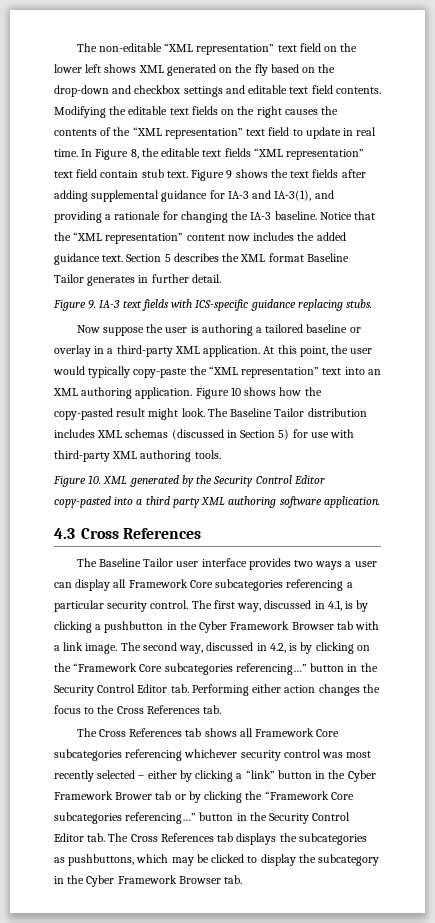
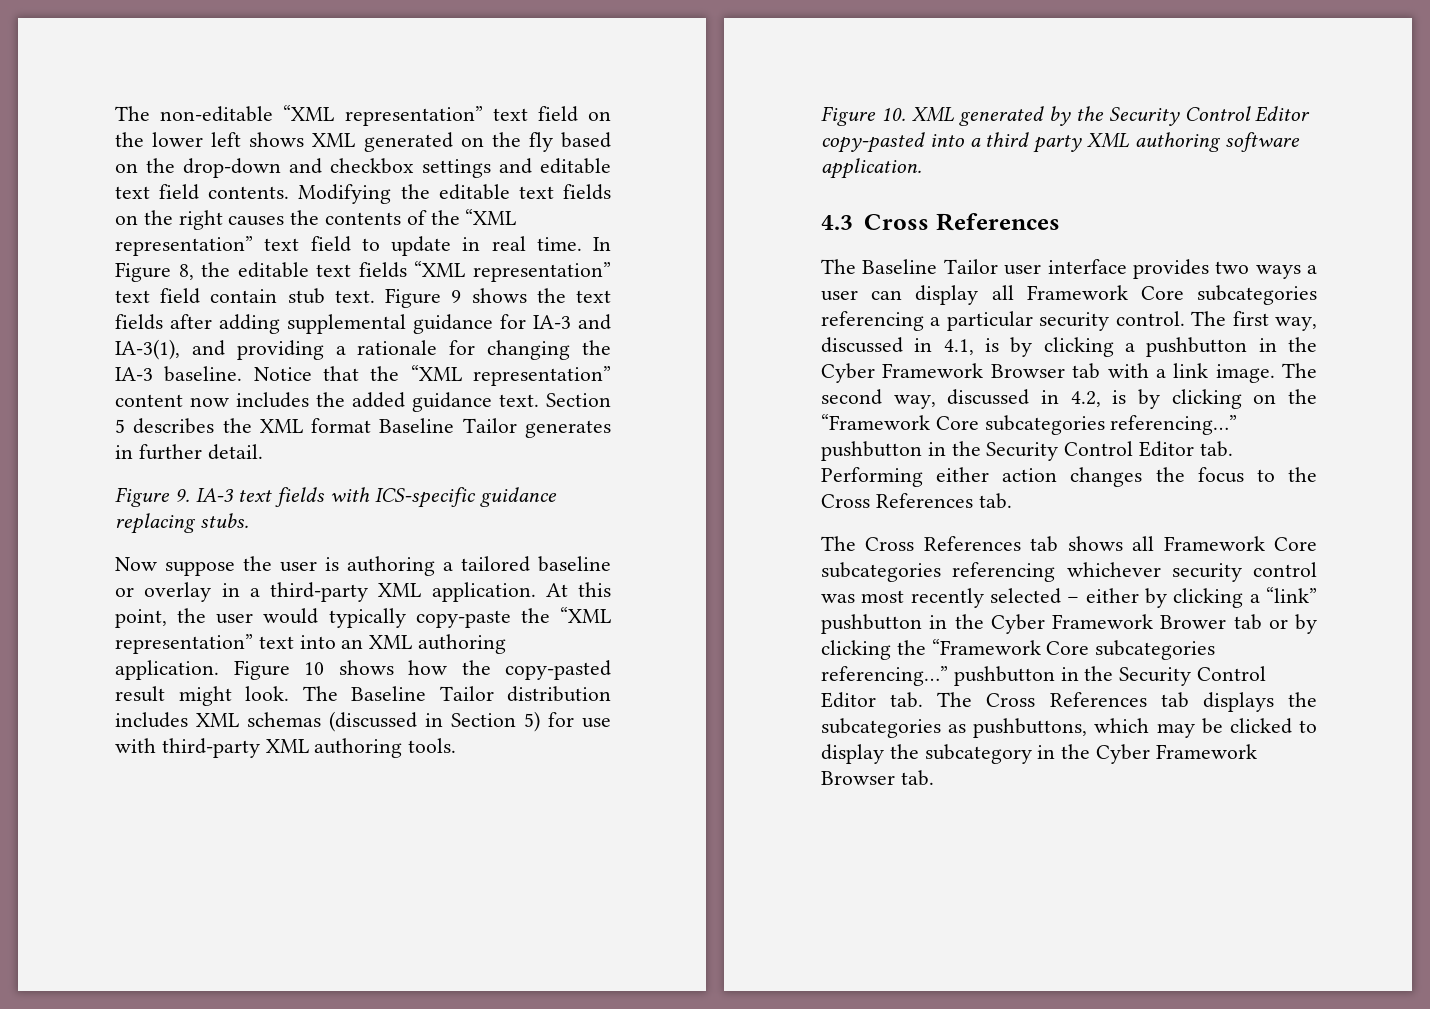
[310,663,345,672] button -> [821,441,922,461] pushbutton
[277,770,312,779] button -> [821,614,922,634] pushbutton
[199,812,234,821] button -> [953,666,1055,686] pushbutton

